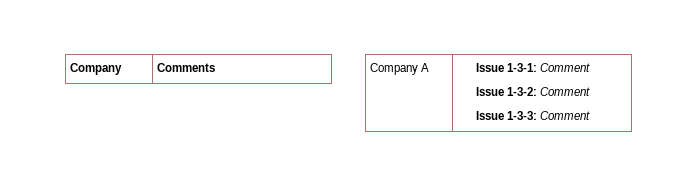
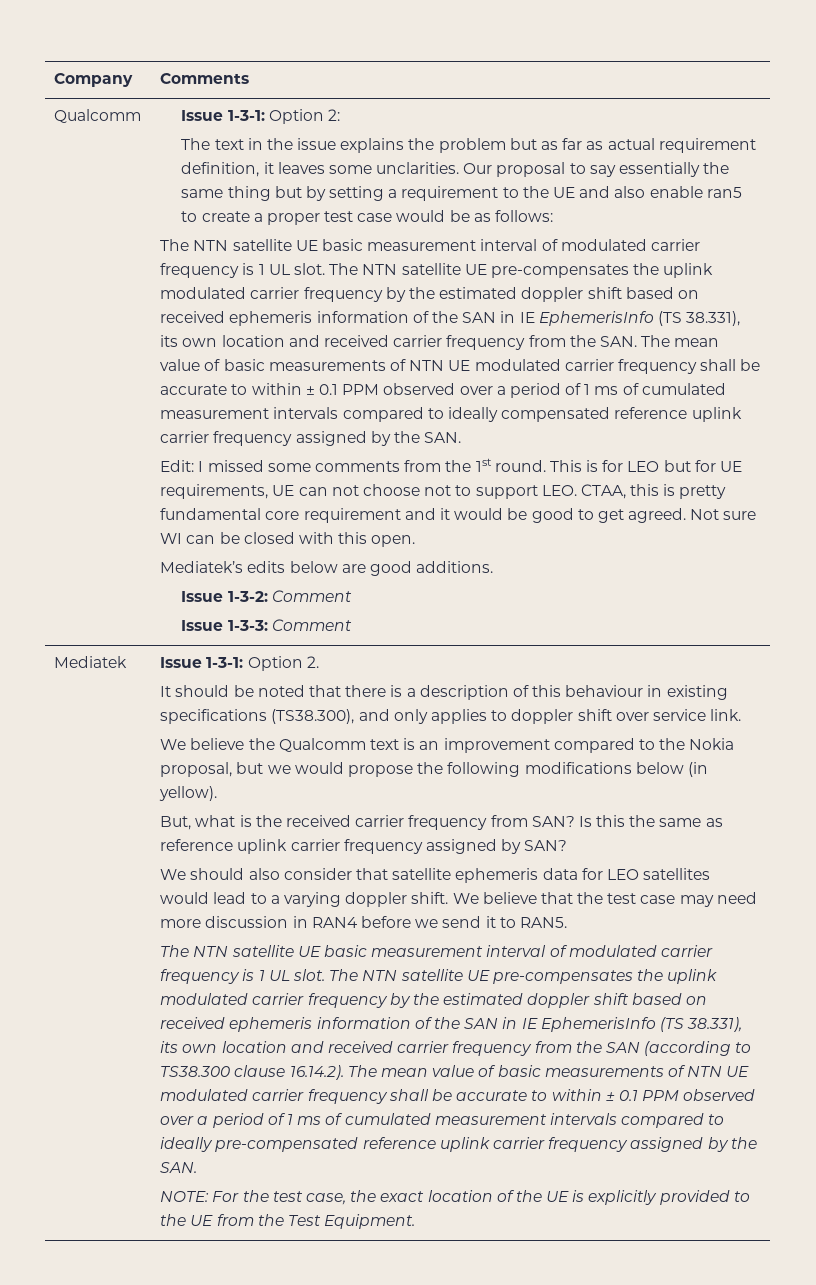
[370,63,430,75] [475,63,590,72] Company A | Issue 1-3-1: Comment -> [54,109,142,123] [181,109,340,124] [181,138,756,153] [181,162,730,177] [181,186,742,201] [181,210,554,225] [160,239,700,251] [160,263,714,278] [160,287,699,302] [160,311,741,326] [160,335,720,350] [160,359,761,374] [160,383,726,398] [160,407,742,422] [160,431,462,446] [160,458,742,472] [160,484,727,499] [160,508,757,523] [160,532,416,547] [160,561,494,576] Qualcomm | Issue 1-3-1: Option 2: // The text in the issue explains the problem but as far as actual requirement definition, it leaves some unclarities. Our proposal to say essentially the same thing but by setting a requirement to the UE and also enable ran5 to create a proper test case would be as follows: // The NTN satellite UE basic measurement interval of modulated carrier frequency is 1 UL slot. The NTN satellite UE pre-compensates the uplink modulated carrier frequency by the estimated doppler shift based on received ephemeris information of the SAN in IE EphemerisInfo (TS 38.331), its own location and received carrier frequency from the SAN. The mean value of basic measurements of NTN UE modulated carrier frequency shall be accurate to within ± 0.1 PPM observed over a period of 1 ms of cumulated measurement intervals compared to ideally compensated reference uplink carrier frequency assigned by the SAN. // Edit: I missed some comments from the 1st round. This is for LEO but for UE requirements, UE can not choose not to support LEO. CTAA, this is pretty fundamental core requirement and it would be good to get agreed. Not sure WI can be closed with this open. // Mediatek’s edits below are good additions.
(590, 115) none -> [54,656,128,668] [160,656,319,671] [160,685,728,700] [160,709,742,724] [160,738,735,753] [160,762,708,777] [159,786,218,801] [160,815,723,830] [160,839,568,854] [160,868,711,883] [160,892,757,907] [160,916,567,928] [160,945,713,957] [160,969,718,984] [160,993,707,1008] [160,1017,743,1032] [160,1041,752,1056] [160,1065,750,1080] [160,1089,756,1104] [160,1113,725,1128] [160,1137,757,1152] [160,1162,198,1173] [160,1190,750,1205] [160,1214,416,1229] // Mediatek | Issue 1-3-1: Option 2. // It should be noted that there is a description of this behaviour in existing specifications (TS38.300), and only applies to doppler shift over service link. // We believe the Qualcomm text is an improvement compared to the Nokia proposal, but we would propose the following modifications below (in yellow). // But, what is the received carrier frequency from SAN? Is this the same as reference uplink carrier frequency assigned by SAN? // We should also consider that satellite ephemeris data for LEO satellites would lead to a varying doppler shift. We believe that the test case may need more discussion in RAN4 before we send it to RAN5. // The NTN satellite UE basic measurement interval of modulated carrier frequency is 1 UL slot. The NTN satellite UE pre-compensates the uplink modulated carrier frequency by the estimated doppler shift based on received ephemeris information of the SAN in IE EphemerisInfo (TS 38.331), its own location and received carrier frequency from the SAN (according to TS38.300 clause 16.14.2). The mean value of basic measurements of NTN UE modulated carrier frequency shall be accurate to within ± 0.1 PPM observed over a period of 1 ms of cumulated measurement intervals compared to ideally pre-compensated reference uplink carrier frequency assigned by the SAN. // NOTE: For the test case, the exact location of the UE is explicitly provided to the UE from the Test Equipment.

